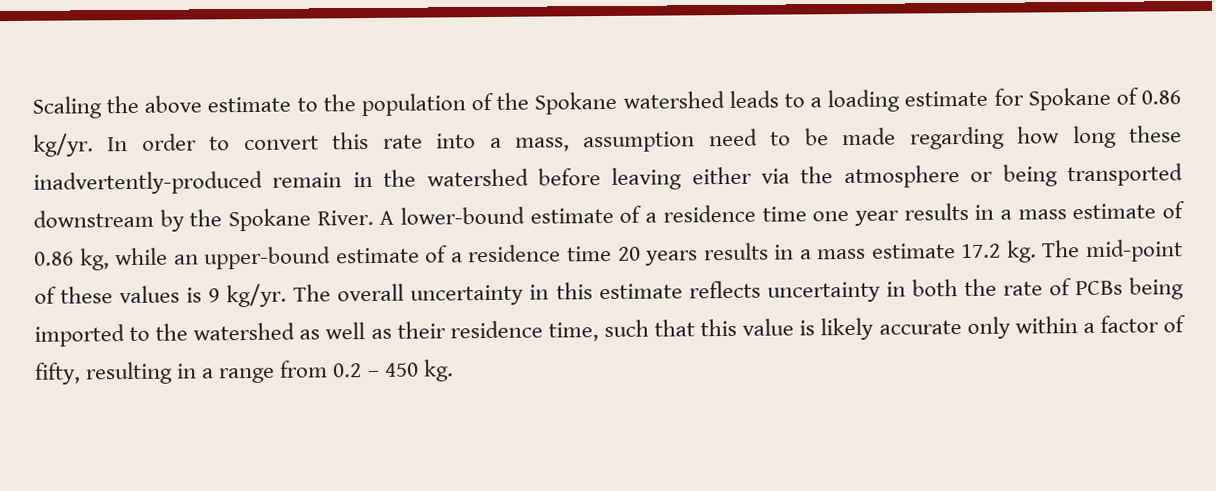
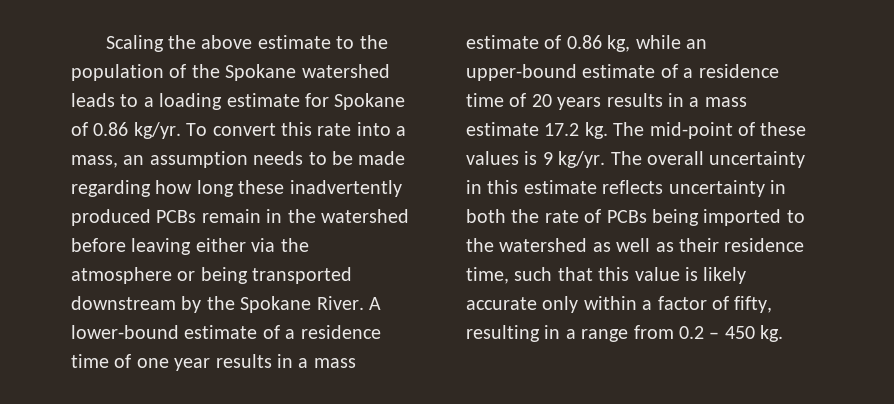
[107,133,231,152] In order to -> [186,123,208,136] To
[583,128,758,153] assumption need -> [123,151,304,168] an assumption needs
[33,170,263,195] inadvertently-produced -> [289,180,402,197] [71,209,197,226] inadvertently produced PCBs
(807, 214) none -> [114,354,132,368] of
(612, 253) none -> [509,93,527,107] of

